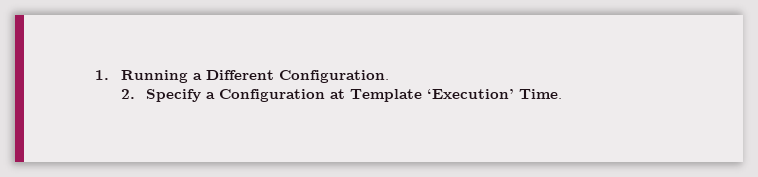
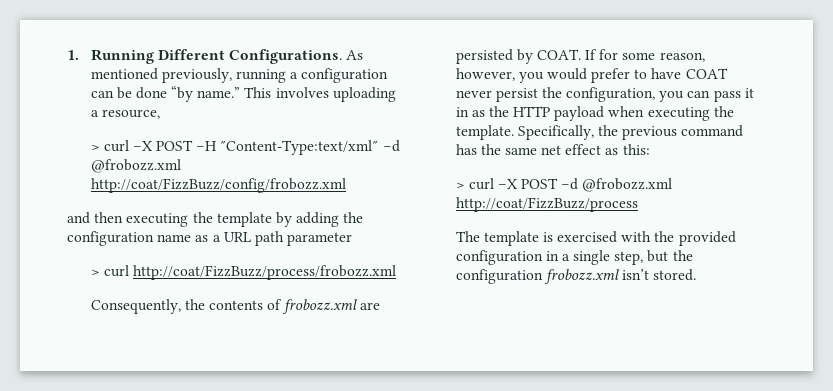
[192,70,389,83] [120,89,563,102] a Different Configuration. // 2. Specify a Configuration at Template ‘Execution’ Time. -> [157,49,364,64] [90,68,389,83] [90,86,396,102] [90,109,160,119] [90,140,400,155] [90,159,181,173] [90,178,346,193] [67,212,364,227] [67,231,353,246] [90,265,396,280] [90,299,381,314] [455,49,705,64] [455,68,728,83] [455,87,754,102] [455,106,734,121] [455,125,744,140] [455,144,650,155] [455,178,673,192] [455,197,638,212] [455,231,736,246] [455,250,693,265] [455,269,697,284] Different Configurations. As mentioned previously, running a configuration can be done “by name.” This involves uploading a resource, // > curl –X POST –H ″Content-Type:text/xml″ –d @frobozz.xml http://coat/FizzBuzz/config/frobozz.xml // and then executing the template by adding the configuration name as a URL path parameter // > curl http://coat/FizzBuzz/process/frobozz.xml // Consequently, the contents of frobozz.xml are persisted by COAT. If for some reason, however, you would prefer to have COAT never persist the configuration, you can pass it in as the HTTP payload when executing the template. Specifically, the previous command has the same net effect as this: // > curl –X POST –d @frobozz.xml http://coat/FizzBuzz/process // The template is exercised with the provided configuration in a single step, but the configuration frobozz.xml isn’t stored.

